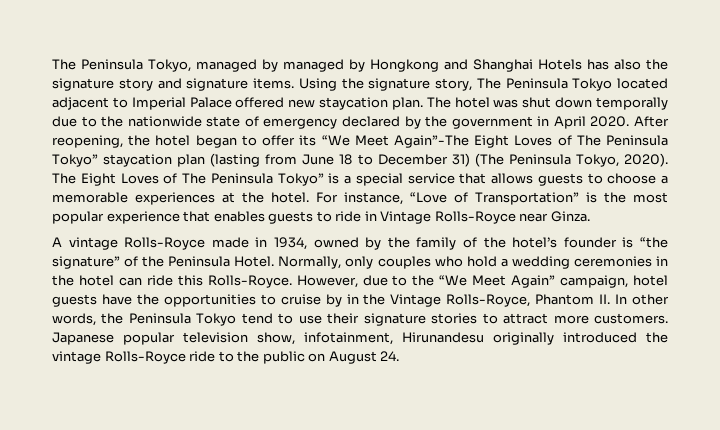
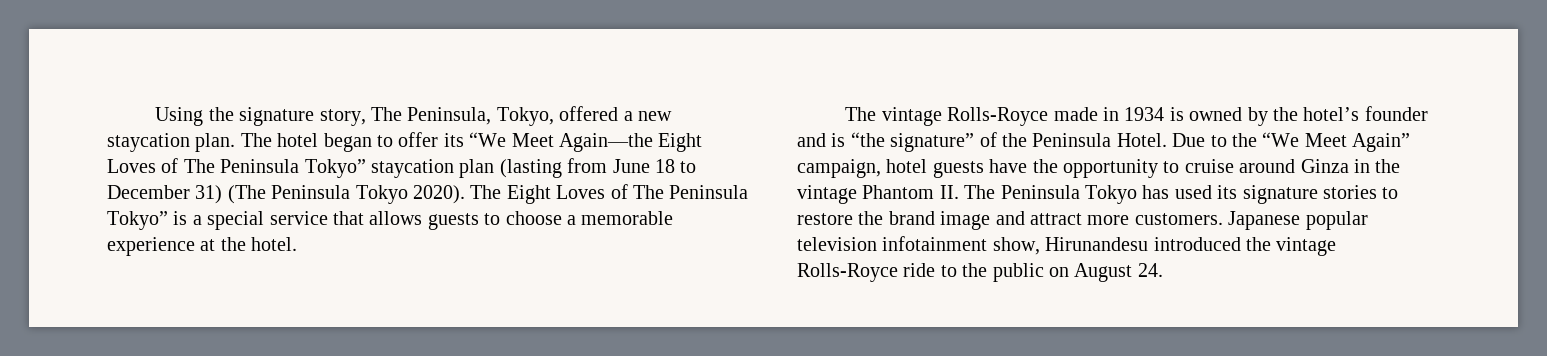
[52,59,668,72] [52,78,294,91] The Peninsula Tokyo, managed by managed by Hongkong and Shanghai Hotels has also the signature story and signature items. -> (155, 116) none
[505,78,668,91] [52,97,285,110] Peninsula Tokyo located adjacent to Imperial Palace offered -> [407,106,633,126] Peninsula, Tokyo, offered a
[493,97,668,110] [52,116,669,129] [52,135,191,148] was shut down temporally due to the nationwide state of emergency declared by the government in April 2020. After reopening, the hotel -> (319, 140) none
[393,135,469,148] Again”-The -> [558,133,653,152] Again—the
[575,154,619,167] Tokyo, -> [355,185,408,204] Tokyo
[135,192,215,205] experiences -> [107,237,195,256] experience
[316,192,668,205] [52,211,590,224] [52,237,62,247] For instance, “Love of Transportation” is the most popular experience that enables guests to ride in Vintage Rolls-Royce near Ginza. // A -> [845,107,877,121] // The
[274,237,307,250] 1934, -> [1124,107,1184,121] 1934 is
[416,237,506,250] family of the -> (1299, 114) none
(617, 242) none -> [797,133,826,147] and
[278,256,669,269] [52,275,388,288] Normally, only couples who hold a wedding ceremonies in the hotel can ride this Rolls-Royce. However, due -> [1172,133,1206,147] Due
[163,294,256,307] opportunities -> [1063,159,1158,178] opportunity
[325,294,670,307] [52,313,498,326] by in the Vintage Rolls-Royce, Phantom II. In other words, the Peninsula Tokyo tend to use their signature stories to -> [1239,159,1401,173] [797,185,1399,204] [797,211,1025,230] around Ginza in the vintage Phantom II. The Peninsula Tokyo has used its signature stories to restore the brand image and
[257,332,554,345] show, infotainment, Hirunandesu originally -> [882,236,1149,255] infotainment show, Hirunandesu

